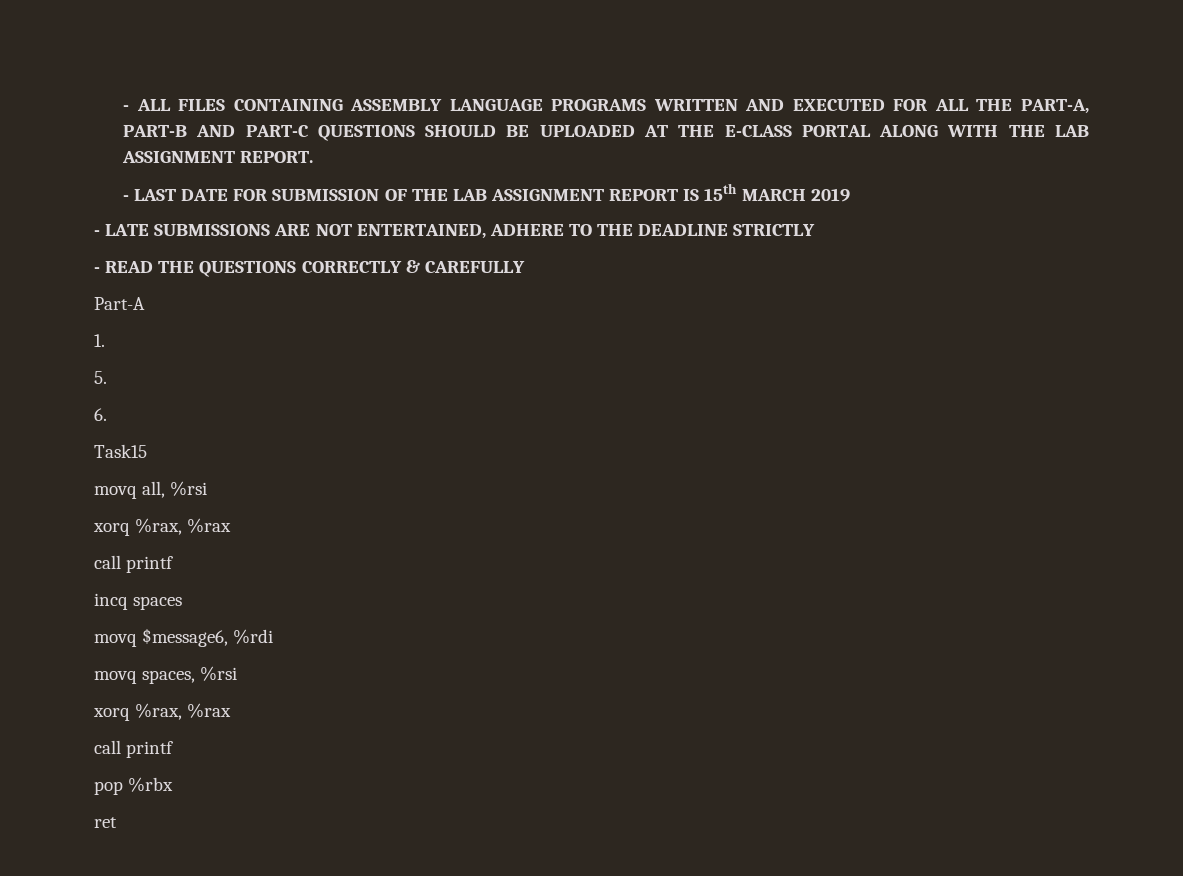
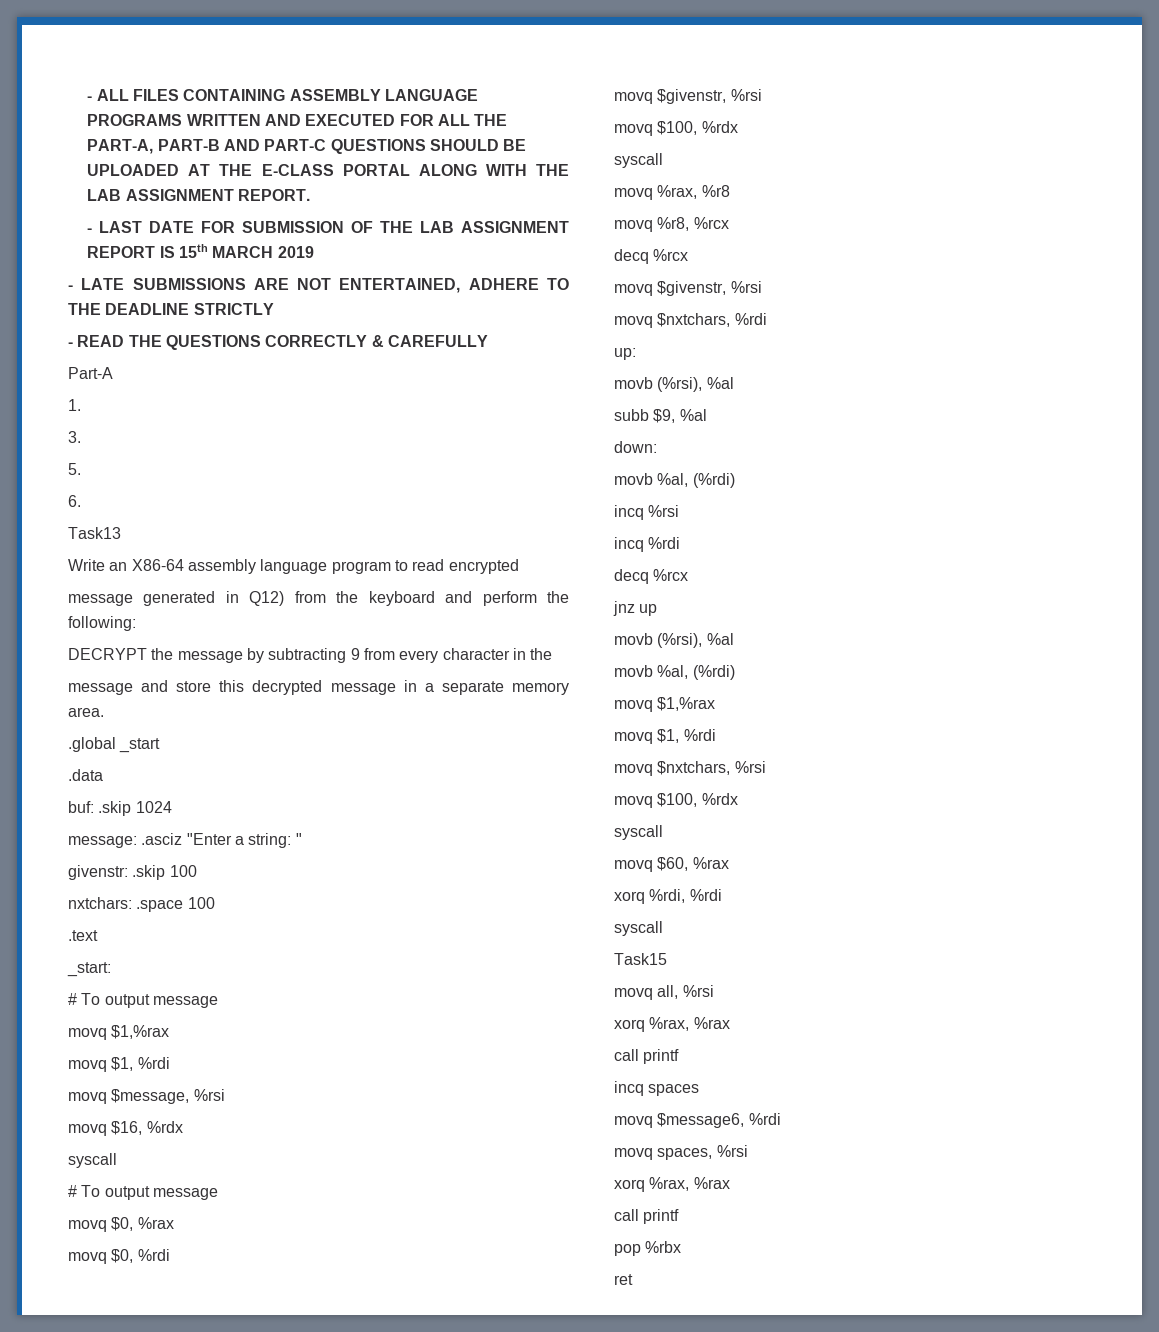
(105, 340) none -> [68,431,81,443] // 3.
(107, 414) none -> [68,527,121,539] [68,559,519,574] [68,591,570,606] [68,616,136,631] [68,648,553,663] [68,680,569,695] [68,707,104,717] [68,737,161,753] [68,769,103,781] [68,801,172,816] [68,833,302,848] [68,865,197,880] [68,897,215,912] [68,930,98,941] [67,962,111,977] [68,993,218,1008] [68,1025,170,1040] [68,1057,170,1072] [68,1089,225,1104] [68,1121,183,1136] [68,1153,117,1168] [68,1185,218,1200] [68,1217,174,1232] [68,1249,170,1264] [614,89,762,104] [614,121,738,136] [614,153,663,168] [614,185,730,200] [614,217,729,232] [614,249,689,264] [614,281,762,296] [614,313,767,328] [614,348,636,360] [614,377,734,392] [614,409,707,423] [614,441,657,453] [614,473,735,488] [614,505,680,520] [614,537,681,552] [614,569,689,584] [613,601,658,616] [614,633,734,648] [614,665,735,680] [614,697,716,712] [614,729,716,744] [614,761,766,776] [614,793,738,808] [614,825,663,840] [614,857,729,872] [614,889,722,904] [614,921,663,936] // Task13 // Write an X86-64 assembly language program to read encrypted // message generated in Q12) from the keyboard and perform the following: // DECRYPT the message by subtracting 9 from every character in the // message and store this decrypted message in a separate memory area. // .global _start // .data // buf: .skip 1024 // message: .asciz "Enter a string: " // givenstr: .skip 100 // nxtchars: .space 100 // .text // _start: // # To output message // movq $1,%rax // movq $1, %rdi // movq $message, %rsi // movq $16, %rdx // syscall // # To output message // movq $0, %rax // movq $0, %rdi // movq $givenstr, %rsi // movq $100, %rdx // syscall // movq %rax, %r8 // movq %r8, %rcx // decq %rcx // movq $givenstr, %rsi // movq $nxtchars, %rdi // up: // movb (%rsi), %al // subb $9, %al // down: // movb %al, (%rdi) // incq %rsi // incq %rdi // decq %rcx // jnz up // movb (%rsi), %al // movb %al, (%rdi) // movq $1,%rax // movq $1, %rdi // movq $nxtchars, %rsi // movq $100, %rdx // syscall // movq $60, %rax // xorq %rdi, %rdi // syscall

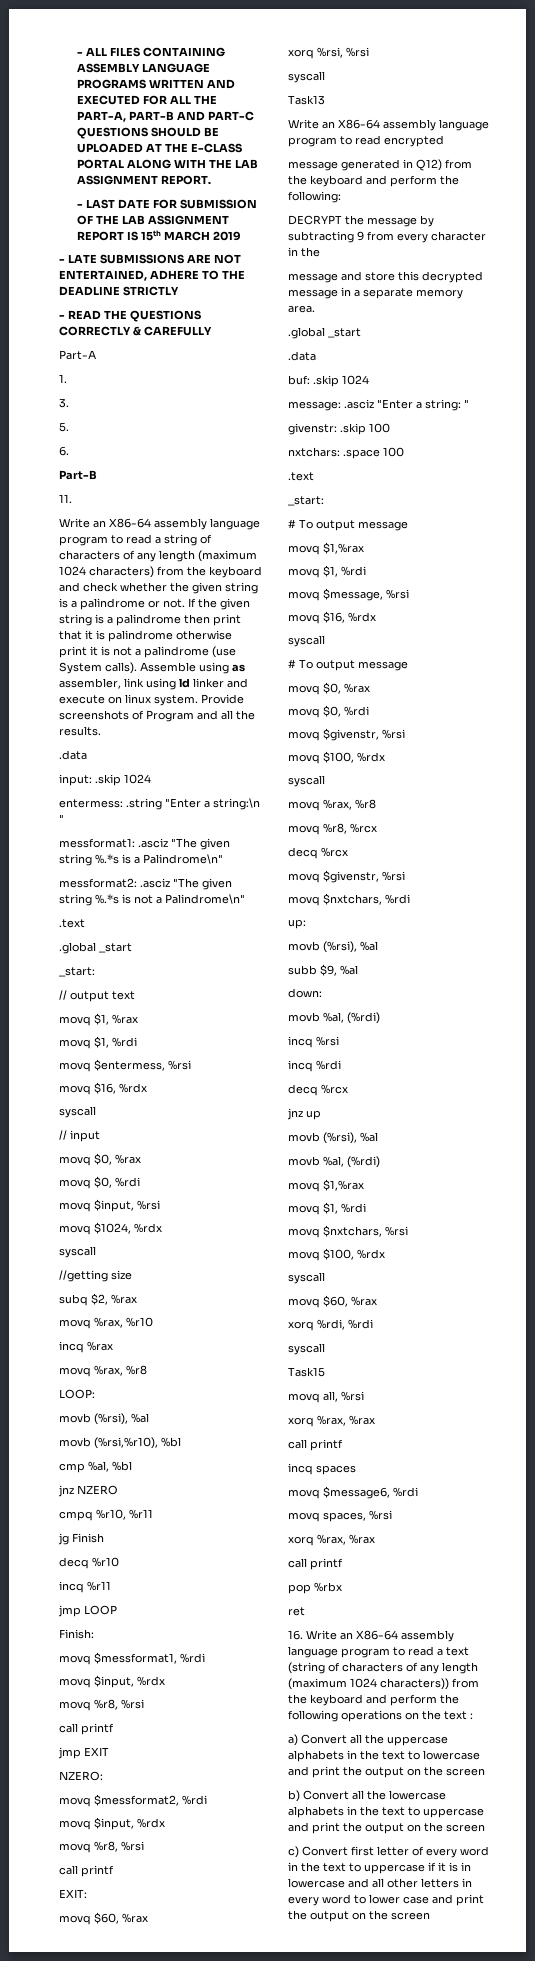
(81, 501) none -> [59,470,97,480] [59,494,72,503] [59,518,260,530] [59,534,212,546] [59,550,257,562] [59,566,262,578] [59,582,258,594] [59,598,250,610] [59,614,241,626] [59,630,232,642] [59,646,236,658] [59,662,245,674] [59,678,248,690] [59,694,244,706] [59,710,255,722] [59,726,101,736] [59,750,87,760] [59,774,151,786] [59,798,260,810] [59,814,64,823] [59,838,230,850] [59,854,223,866] [59,878,232,890] [59,894,245,906] [59,919,85,928] [59,942,132,954] [59,967,95,977] [59,990,135,1002] [59,1013,138,1026] [59,1036,137,1049] [59,1059,191,1072] [59,1082,147,1095] [59,1106,96,1118] [59,1130,100,1142] [59,1153,141,1166] [59,1176,140,1189] [59,1199,160,1212] [59,1222,162,1235] [59,1246,96,1258] [59,1270,132,1282] [59,1293,137,1306] [59,1317,153,1329] [59,1341,113,1353] [59,1365,147,1377] [59,1389,95,1399] [59,1413,149,1425] [59,1437,181,1449] [59,1461,132,1473] [58,1485,118,1497] [59,1509,153,1521] [58,1533,104,1545] [59,1557,119,1569] [59,1581,111,1593] [58,1605,117,1617] [59,1629,94,1639] [59,1652,205,1665] [59,1675,165,1688] [59,1699,144,1711] [59,1723,114,1735] [58,1747,109,1759] [59,1771,103,1781] [59,1794,207,1807] [59,1817,165,1830] [59,1841,144,1853] [59,1865,114,1877] [59,1889,87,1898] [59,1912,148,1925] [288,47,369,59] [288,71,325,83] // Part-B // 11. // Write an X86-64 assembly language program to read a string of characters of any length (maximum 1024 characters) from the keyboard and check whether the given string is a palindrome or not. If the given string is a palindrome then print that it is palindrome otherwise print it is not a palindrome (use System calls). Assemble using as assembler, link using ld linker and execute on linux system. Provide screenshots of Program and all the results. // .data // input: .skip 1024 // entermess: .string "Enter a string:\n " // messformat1: .asciz "The given string %.*s is a Palindrome\n" // messformat2: .asciz "The given string %.*s is not a Palindrome\n" // .text // .global _start // _start: // // output text // movq $1, %rax // movq $1, %rdi // movq $entermess, %rsi // movq $16, %rdx // syscall // // input // movq $0, %rax // movq $0, %rdi // movq $input, %rsi // movq $1024, %rdx // syscall // //getting size // subq $2, %rax // movq %rax, %r10 // incq %rax // movq %rax, %r8 // LOOP: // movb (%rsi), %al // movb (%rsi,%r10), %bl // cmp %al, %bl // jnz NZERO // cmpq %r10, %r11 // jg Finish // decq %r10 // incq %r11 // jmp LOOP // Finish: // movq $messformat1, %rdi // movq $input, %rdx // movq %r8, %rsi // call printf // jmp EXIT // NZERO: // movq $messformat2, %rdi // movq $input, %rdx // movq %r8, %rsi // call printf // EXIT: // movq $60, %rax // xorq %rsi, %rsi // syscall
(633, 1279) none -> [288,1630,454,1642] [288,1646,469,1658] [288,1662,478,1674] [288,1678,479,1690] [288,1694,459,1706] [288,1710,473,1722] [288,1734,448,1746] [288,1750,480,1762] [288,1766,485,1778] [288,1790,446,1802] [288,1806,484,1818] [288,1822,485,1834] [288,1846,489,1858] [288,1862,471,1874] [288,1878,472,1888] [288,1894,484,1906] [288,1910,430,1922] // 16. Write an X86-64 assembly language program to read a text (string of characters of any length (maximum 1024 characters)) from the keyboard and perform the following operations on the text : // a) Convert all the uppercase alphabets in the text to lowercase and print the output on the screen // b) Convert all the lowercase alphabets in the text to uppercase and print the output on the screen // c) Convert first letter of every word in the text to uppercase if it is in lowercase and all other letters in every word to lower case and print the output on the screen

